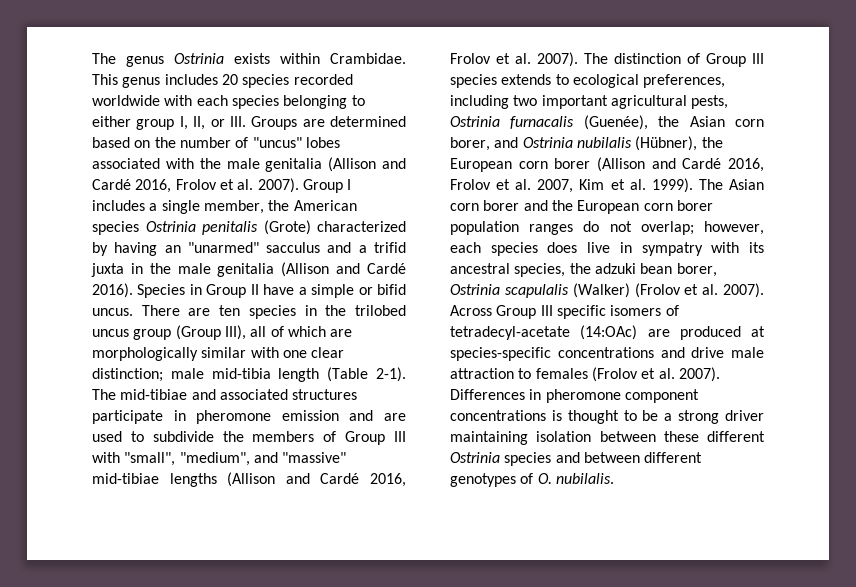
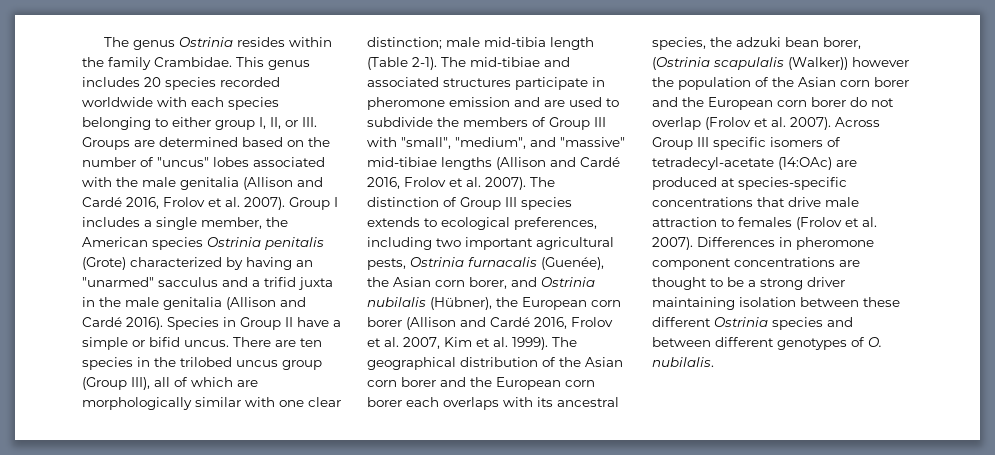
[234,53,320,64] exists within -> [237,37,333,47] [82,57,151,70] resides within the family
[729,179,764,190] [450,200,713,214] [450,221,764,235] [450,242,703,256] Asian corn borer and the European corn borer population ranges do not overlap; however, each species does live in sympatry -> [367,357,623,370] [367,377,595,390] [367,397,499,410] geographical distribution of the Asian corn borer and the European corn borer each overlaps
[450,283,630,298] Ostrinia scapulalis (Walker) -> [652,57,909,70] [652,77,909,90] [652,97,894,110] [652,117,701,130] (Ostrinia scapulalis (Walker)) however the population of the Asian corn borer and the European corn borer do not overlap
[660,347,685,358] and -> [757,197,785,207] that
[551,410,562,421] is -> [839,260,860,267] are

